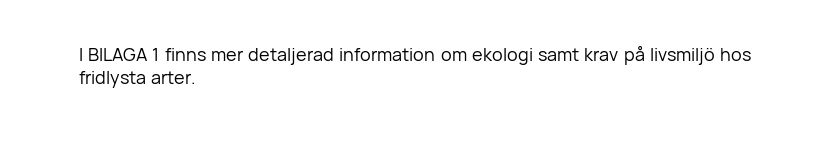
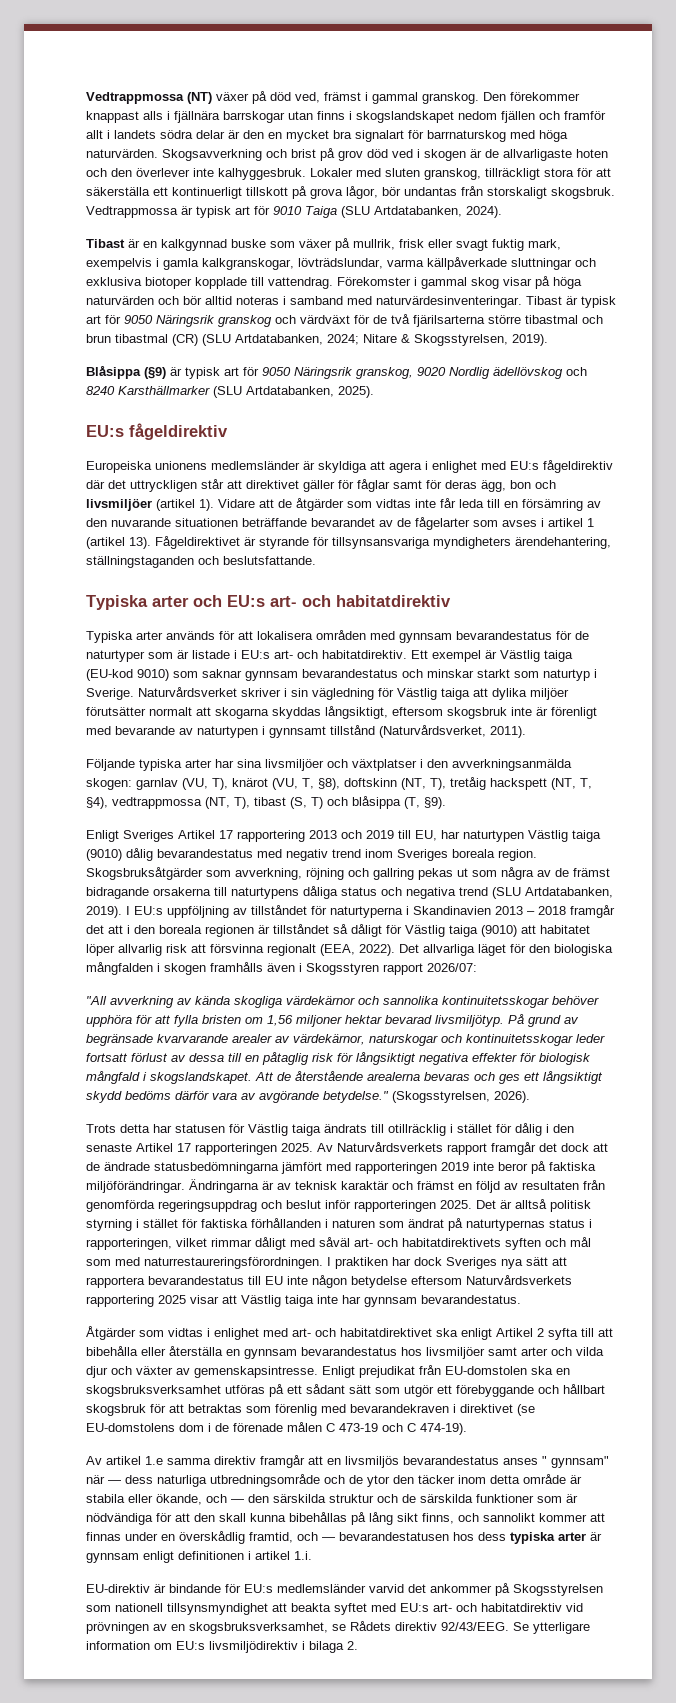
[79,45,752,65] [79,71,196,88] I BILAGA 1 finns mer detaljerad information om ekologi samt krav på livsmiljö hos fridlysta arter. -> [86,91,580,104] [86,111,606,123] [86,130,568,142] [86,148,608,161] [86,168,611,180] [86,186,615,199] [86,206,502,218] [86,238,561,251] [86,257,596,270] [86,276,582,289] [86,296,616,308] [86,314,603,327] [86,334,548,346] [86,365,587,379] [86,386,374,398] [86,423,228,440] [86,460,613,473] [86,479,556,492] [86,498,601,511] [86,517,594,530] [86,536,611,549] [86,556,316,568] [86,595,451,610] [86,630,589,643] [86,650,573,662] [86,669,597,681] [86,687,569,700] [86,706,597,719] [86,725,526,738] [86,759,572,771] [86,777,592,790] [86,796,446,809] [86,830,601,842] [86,848,537,861] [86,867,610,880] [86,886,613,899] [86,905,615,918] [86,924,590,937] [86,944,613,956] [86,962,477,975] [86,996,599,1008] [86,1014,579,1027] [86,1034,605,1046] [86,1052,591,1065] [86,1071,603,1084] [86,1091,530,1103] [86,1123,574,1136] [86,1142,608,1155] [86,1161,596,1174] [86,1179,605,1193] [86,1199,591,1212] [86,1218,592,1231] [86,1237,591,1250] [86,1257,567,1269] [86,1275,572,1288] [86,1295,521,1307] [86,1326,613,1340] [86,1346,604,1359] [86,1365,570,1378] [86,1384,605,1397] [86,1404,535,1416] [86,1422,467,1435] [86,1455,609,1468] [86,1474,582,1487] [86,1494,578,1505] [86,1512,605,1525] [86,1531,602,1544] [86,1551,312,1563] [86,1583,603,1596] [86,1603,583,1615] [86,1621,590,1634] [86,1641,358,1653] Vedtrappmossa (NT) växer på död ved, främst i gammal granskog. Den förekommer knappast alls i fjällnära barrskogar utan finns i skogslandskapet nedom fjällen och framför allt i landets södra delar är den en mycket bra signalart för barrnaturskog med höga naturvärden. Skogsavverkning och brist på grov död ved i skogen är de allvarligaste hoten och den överlever inte kalhyggesbruk. Lokaler med sluten granskog, tillräckligt stora för att säkerställa ett kontinuerligt tillskott på grova lågor, bör undantas från storskaligt skogsbruk. Vedtrappmossa är typisk art för 9010 Taiga (SLU Artdatabanken, 2024). // Tibast är en kalkgynnad buske som växer på mullrik, frisk eller svagt fuktig mark, exempelvis i gamla kalkgranskogar, lövträdslundar, varma källpåverkade sluttningar och exklusiva biotoper kopplade till vattendrag. Förekomster i gammal skog visar på höga naturvärden och bör alltid noteras i samband med naturvärdesinventeringar. Tibast är typisk art för 9050 Näringsrik granskog och värdväxt för de två fjärilsarterna större tibastmal och brun tibastmal (CR) (SLU Artdatabanken, 2024; Nitare & Skogsstyrelsen, 2019). // Blåsippa (§9) är typisk art för 9050 Näringsrik granskog, 9020 Nordlig ädellövskog och 8240 Karsthällmarker (SLU Artdatabanken, 2025). // EU:s fågeldirektiv // Europeiska unionens medlemsländer är skyldiga att agera i enlighet med EU:s fågeldirektiv där det uttryckligen står att direktivet gäller för fåglar samt för deras ägg, bon och livsmiljöer (artikel 1). Vidare att de åtgärder som vidtas inte får leda till en försämring av den nuvarande situationen beträffande bevarandet av de fågelarter som avses i artikel 1 (artikel 13). Fågeldirektivet är styrande för tillsynsansvariga myndigheters ärendehantering, ställningstaganden och beslutsfattande. // Typiska arter och EU:s art- och habitatdirektiv // Typiska arter används för att lokalisera områden med gynnsam bevarandestatus för de naturtyper som är listade i EU:s art- och habitatdirektiv. Ett exempel är Västlig taiga (EU-kod 9010) som saknar gynnsam bevarandestatus och minskar starkt som naturtyp i Sverige. Naturvårdsverket skriver i sin vägledning för Västlig taiga att dylika miljöer förutsätter normalt att skogarna skyddas långsiktigt, eftersom skogsbruk inte är förenligt med bevarande av naturtypen i gynnsamt tillstånd (Naturvårdsverket, 2011). // Följande typiska arter har sina livsmiljöer och växtplatser i den avverkningsanmälda skogen: garnlav (VU, T), knärot (VU, T, §8), doftskinn (NT, T), tretåig hackspett (NT, T, §4), vedtrappmossa (NT, T), tibast (S, T) och blåsippa (T, §9). // Enligt Sveriges Artikel 17 rapportering 2013 och 2019 till EU, har naturtypen Västlig taiga (9010) dålig bevarandestatus med negativ trend inom Sveriges boreala region. Skogsbruksåtgärder som avverkning, röjning och gallring pekas ut som några av de främst bidragande orsakerna till naturtypens dåliga status och negativa trend (SLU Artdatabanken, 2019). I EU:s uppföljning av tillståndet för naturtyperna i Skandinavien 2013 – 2018 framgår det att i den boreala regionen är tillståndet så dåligt för Västlig taiga (9010) att habitatet löper allvarlig risk att försvinna regionalt (EEA, 2022). Det allvarliga läget för den biologiska mångfalden i skogen framhålls även i Skogsstyren rapport 2026/07: // "All avverkning av kända skogliga värdekärnor och sannolika kontinuitetsskogar behöver upphöra för att fylla bristen om 1,56 miljoner hektar bevarad livsmiljötyp. På grund av begränsade kvarvarande arealer av värdekärnor, naturskogar och kontinuitetsskogar leder fortsatt förlust av dessa till en påtaglig risk för långsiktigt negativa effekter för biologisk mångfald i skogslandskapet. Att de återstående arealerna bevaras och ges ett långsiktigt skydd bedöms därför vara av avgörande betydelse." (Skogsstyrelsen, 2026). // Trots detta har statusen för Västlig taiga ändrats till otillräcklig i stället för dålig i den senaste Artikel 17 rapporteringen 2025. Av Naturvårdsverkets rapport framgår det dock att de ändrade statusbedömningarna jämfört med rapporteringen 2019 inte beror på faktiska miljöförändringar. Ändringarna är av teknisk karaktär och främst en följd av resultaten från genomförda regeringsuppdrag och beslut inför rapporteringen 2025. Det är alltså politisk styrning i stället för faktiska förhållanden i naturen som ändrat på naturtypernas status i rapporteringen, vilket rimmar dåligt med såväl art- och habitatdirektivets syften och mål som med naturrestaureringsförordningen. I praktiken har dock Sveriges nya sätt att rapportera bevarandestatus till EU inte någon betydelse eftersom Naturvårdsverkets rapportering 2025 visar att Västlig taiga inte har gynnsam bevarandestatus. // Åtgärder som vidtas i enlighet med art- och habitatdirektivet ska enligt Artikel 2 syfta till att bibehålla eller återställa en gynnsam bevarandestatus hos livsmiljöer samt arter och vilda djur och växter av gemenskapsintresse. Enligt prejudikat från EU-domstolen ska en skogsbruksverksamhet utföras på ett sådant sätt som utgör ett förebyggande och hållbart skogsbruk för att betraktas som förenlig med bevarandekraven i direktivet (se EU-domstolens dom i de förenade målen C 473-19 och C 474-19). // Av artikel 1.e samma direktiv framgår att en livsmiljös bevarandestatus anses " gynnsam" när — dess naturliga utbredningsområde och de ytor den täcker inom detta område är stabila eller ökande, och — den särskilda struktur och de särskilda funktioner som är nödvändiga för att den skall kunna bibehållas på lång sikt finns, och sannolikt kommer att finnas under en överskådlig framtid, och — bevarandestatusen hos dess typiska arter är gynnsam enligt definitionen i artikel 1.i. // EU-direktiv är bindande för EU:s medlemsländer varvid det ankommer på Skogsstyrelsen som nationell tillsynsmyndighet att beakta syftet med EU:s art- och habitatdirektiv vid prövningen av en skogsbruksverksamhet, se Rådets direktiv 92/43/EEG. Se ytterligare information om EU:s livsmiljödirektiv i bilaga 2.

